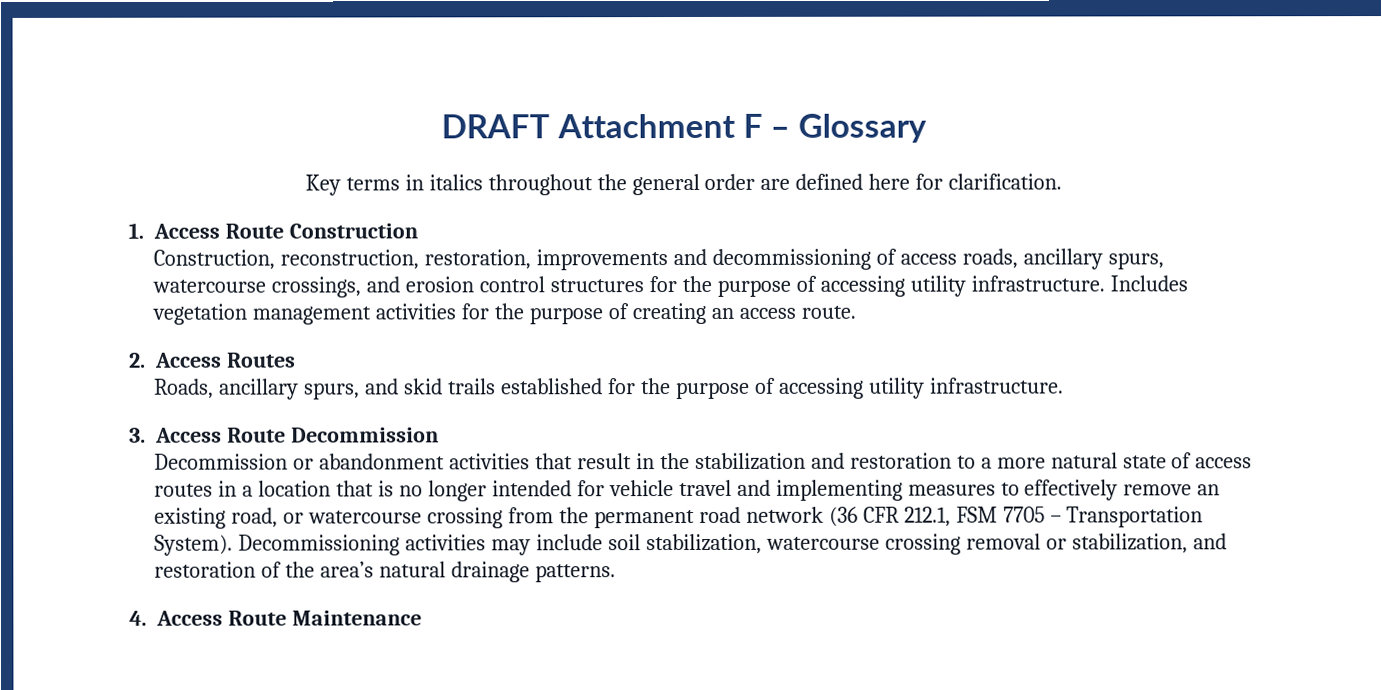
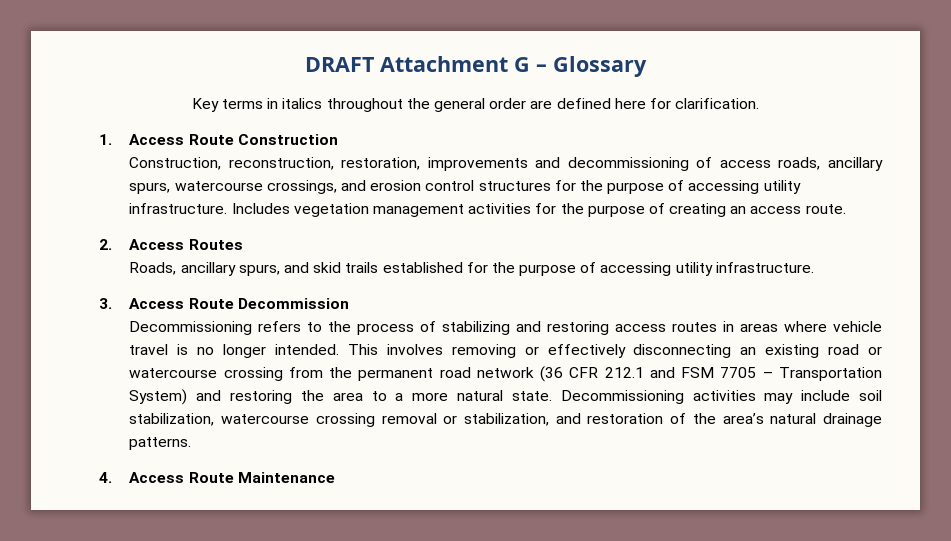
[742,113,763,138] F -> [514,57,530,72] G
[154,452,1253,470] [154,479,1193,502] Decommission or abandonment activities that result in the stabilization and restoration to a more natural state of access routes in a location that is no longer intended for vehicle travel and implementing measures to effectively remove -> [129,321,883,335] [129,344,732,358] Decommissioning refers to the process of stabilizing and restoring access routes in areas where vehicle travel is no longer intended. This involves removing or effectively disconnecting
[231,507,279,528] road, -> [828,344,860,355] road
[903,506,951,527] 212.1, -> [604,367,675,378] 212.1 and
[154,534,234,556] System). -> [129,389,552,405] System) and restoring the area to a more natural state.

